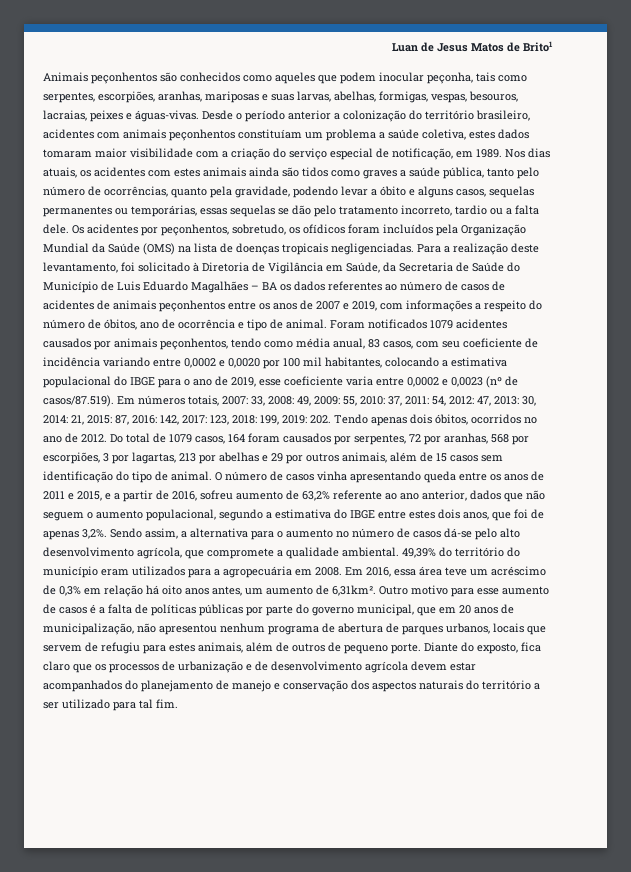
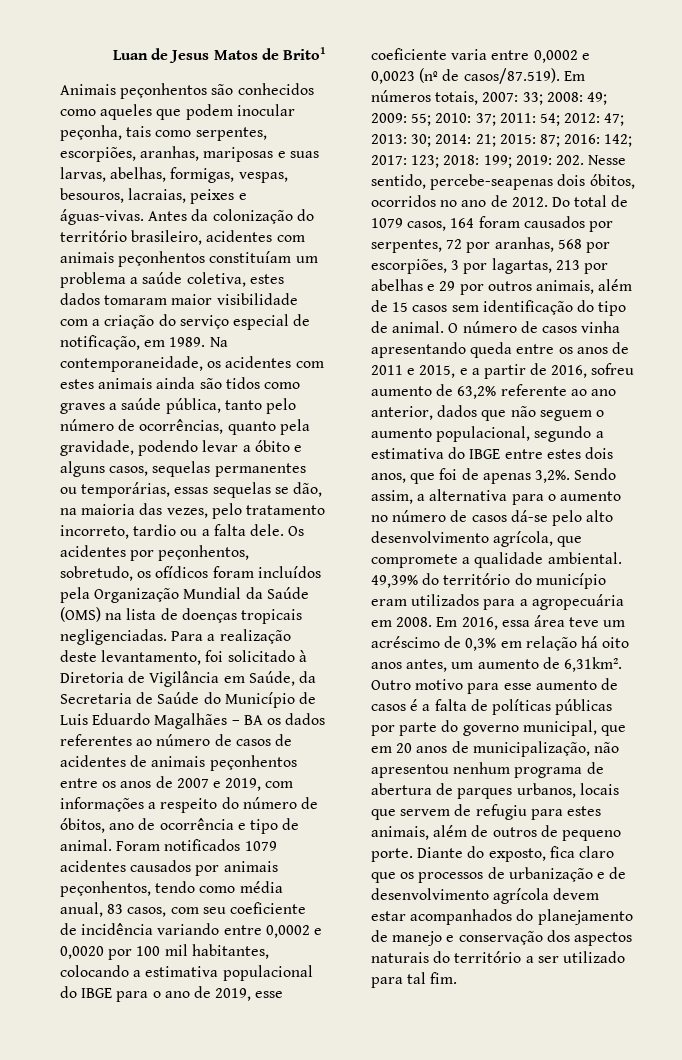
[202,110,340,122] Desde o período anterior a -> [148,209,209,221] Antes da
[505,148,550,158] [43,167,77,178] Nos dias atuais, -> [209,337,228,347] [60,356,203,372] Na contemporaneidade,
[292,205,311,215] dão -> [292,482,322,497] [60,503,208,518] dão, na maioria das vezes,
[251,396,536,406] [43,414,407,426] 33, 2008: 49, 2009: 55, 2010: 37, 2011: 54, 2012: 47, 2013: 30, 2014: 21, 2015: 87, 2016: 142, 2017: 123, 2018: 199, 2019: 202. Tendo apenas -> [522,92,607,105] [371,113,625,126] [371,134,633,147] [371,155,627,168] [371,174,554,190] 33; 2008: 49; 2009: 55; 2010: 37; 2011: 54; 2012: 47; 2013: 30; 2014: 21; 2015: 87; 2016: 142; 2017: 123; 2018: 199; 2019: 202. Nesse sentido, percebe-seapenas

